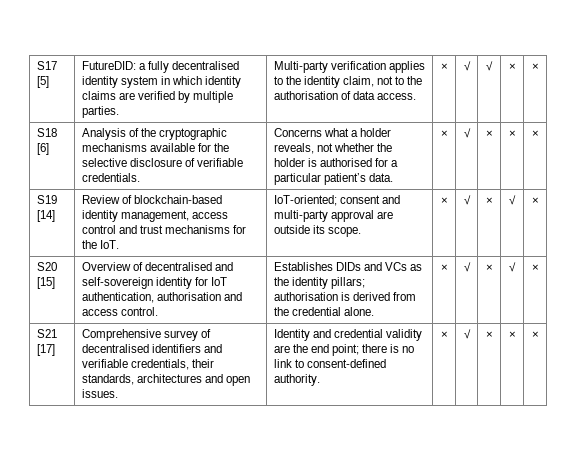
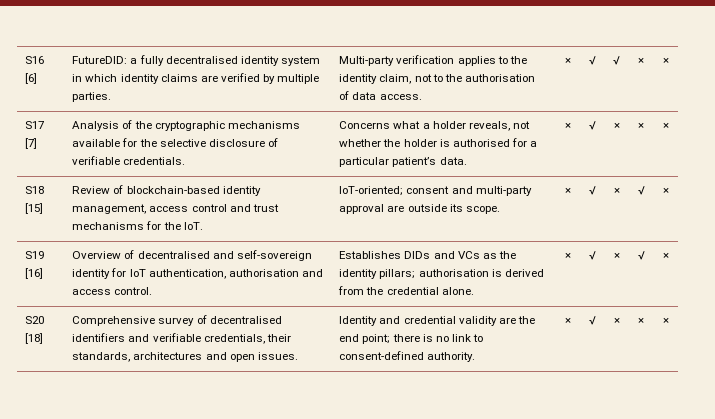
[36,61,57,70] [36,76,49,88] S17 [5] -> [25,56,45,64] [25,73,38,84] S16 [6]
[36,128,57,137] [36,143,49,155] S18 [6] -> [25,121,45,129] [25,138,38,149] S17 [7]
[36,195,57,204] [36,210,55,222] S19 [14] -> [25,186,45,194] [25,203,44,214] S18 [15]
[36,262,57,271] [36,277,55,289] S20 [15] -> [25,251,45,259] [25,268,44,279] S19 [16]
[36,329,57,338] [36,344,55,356] S21 [17] -> [25,316,45,324] [25,333,44,344] S20 [18]

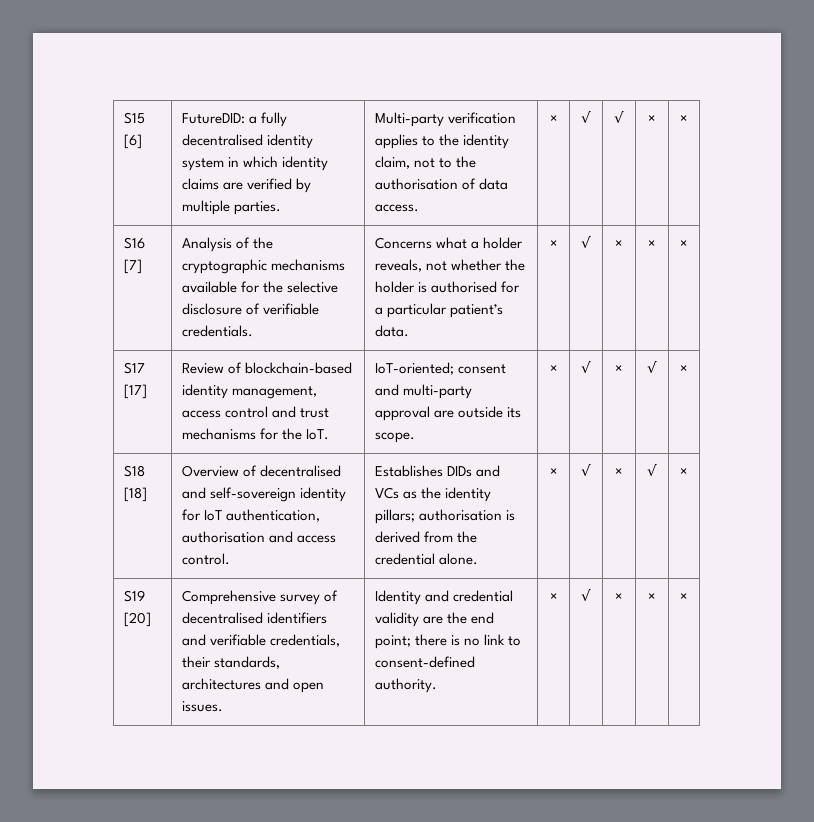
[25,56,45,64] S16 -> [124,112,146,124] S15
[25,121,45,129] S17 -> [124,237,146,249] S16
[25,186,45,194] [25,203,44,214] S18 [15] -> [124,362,146,374] [124,384,148,399] S17 [17]
[25,251,45,259] [25,268,44,279] S19 [16] -> [124,465,146,477] [124,487,148,502] S18 [18]
[25,316,45,324] [25,333,44,344] S20 [18] -> [124,590,146,602] [124,612,152,627] S19 [20]

